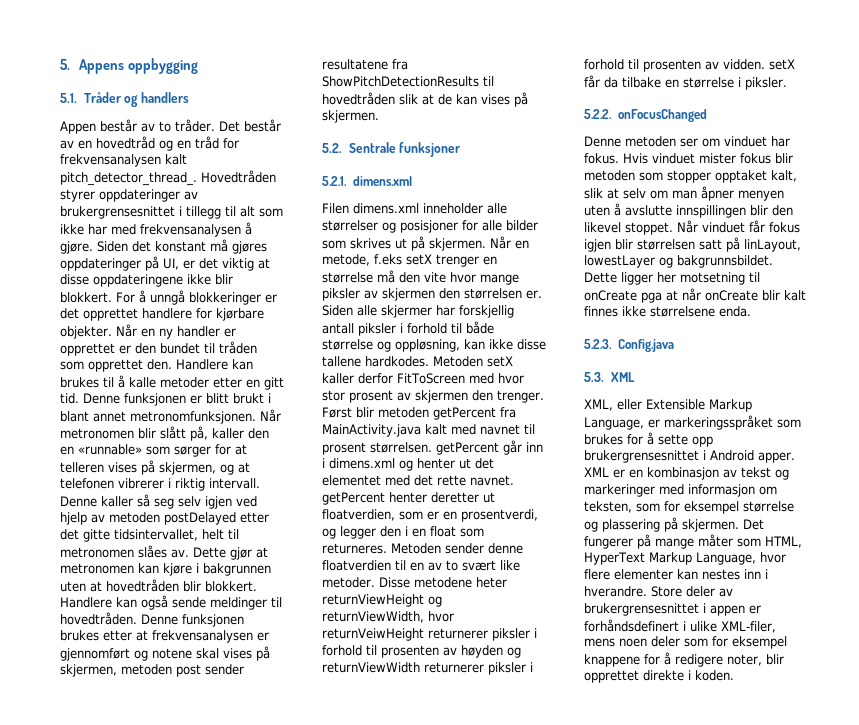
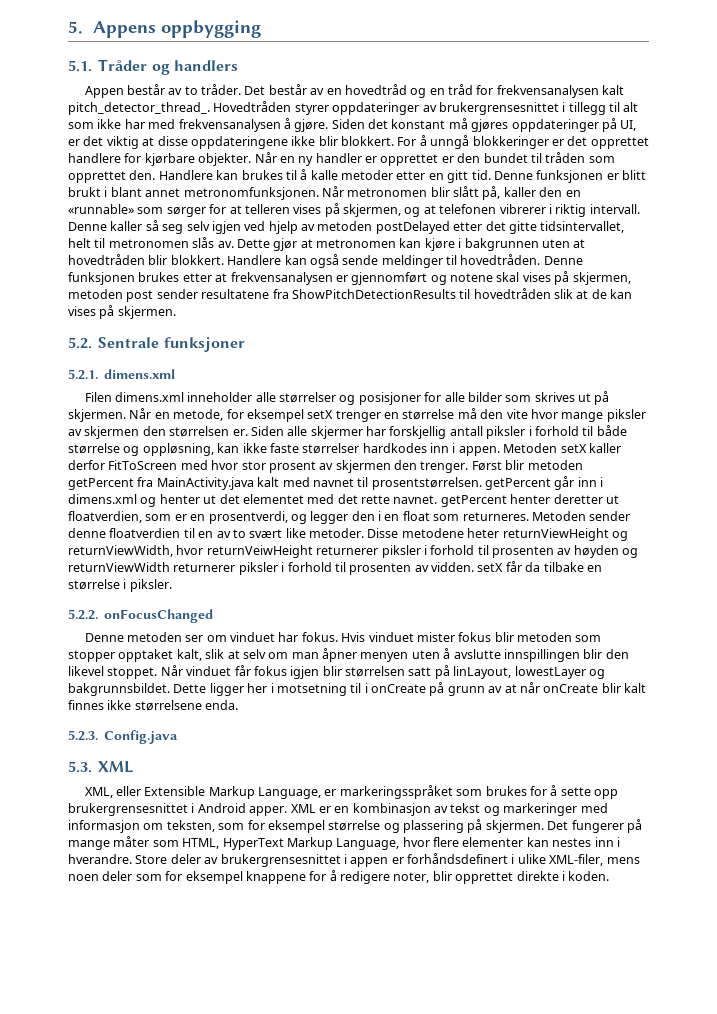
[138,545,167,558] slåes -> [192,237,215,248] slås
[374,254,402,265] f.eks -> [226,409,304,422] for eksempel
[517,339,546,350] [322,356,429,367] disse tallene hardkodes. -> [269,443,500,456] faste størrelser hardkodes inn i appen.
[322,442,432,455] prosent størrelsen. -> [371,477,482,490] prosentstørrelsen.
(676, 277) none -> [270,683,274,693] i
[584,290,662,303] onCreate pga -> [364,682,503,696] i onCreate på grunn av

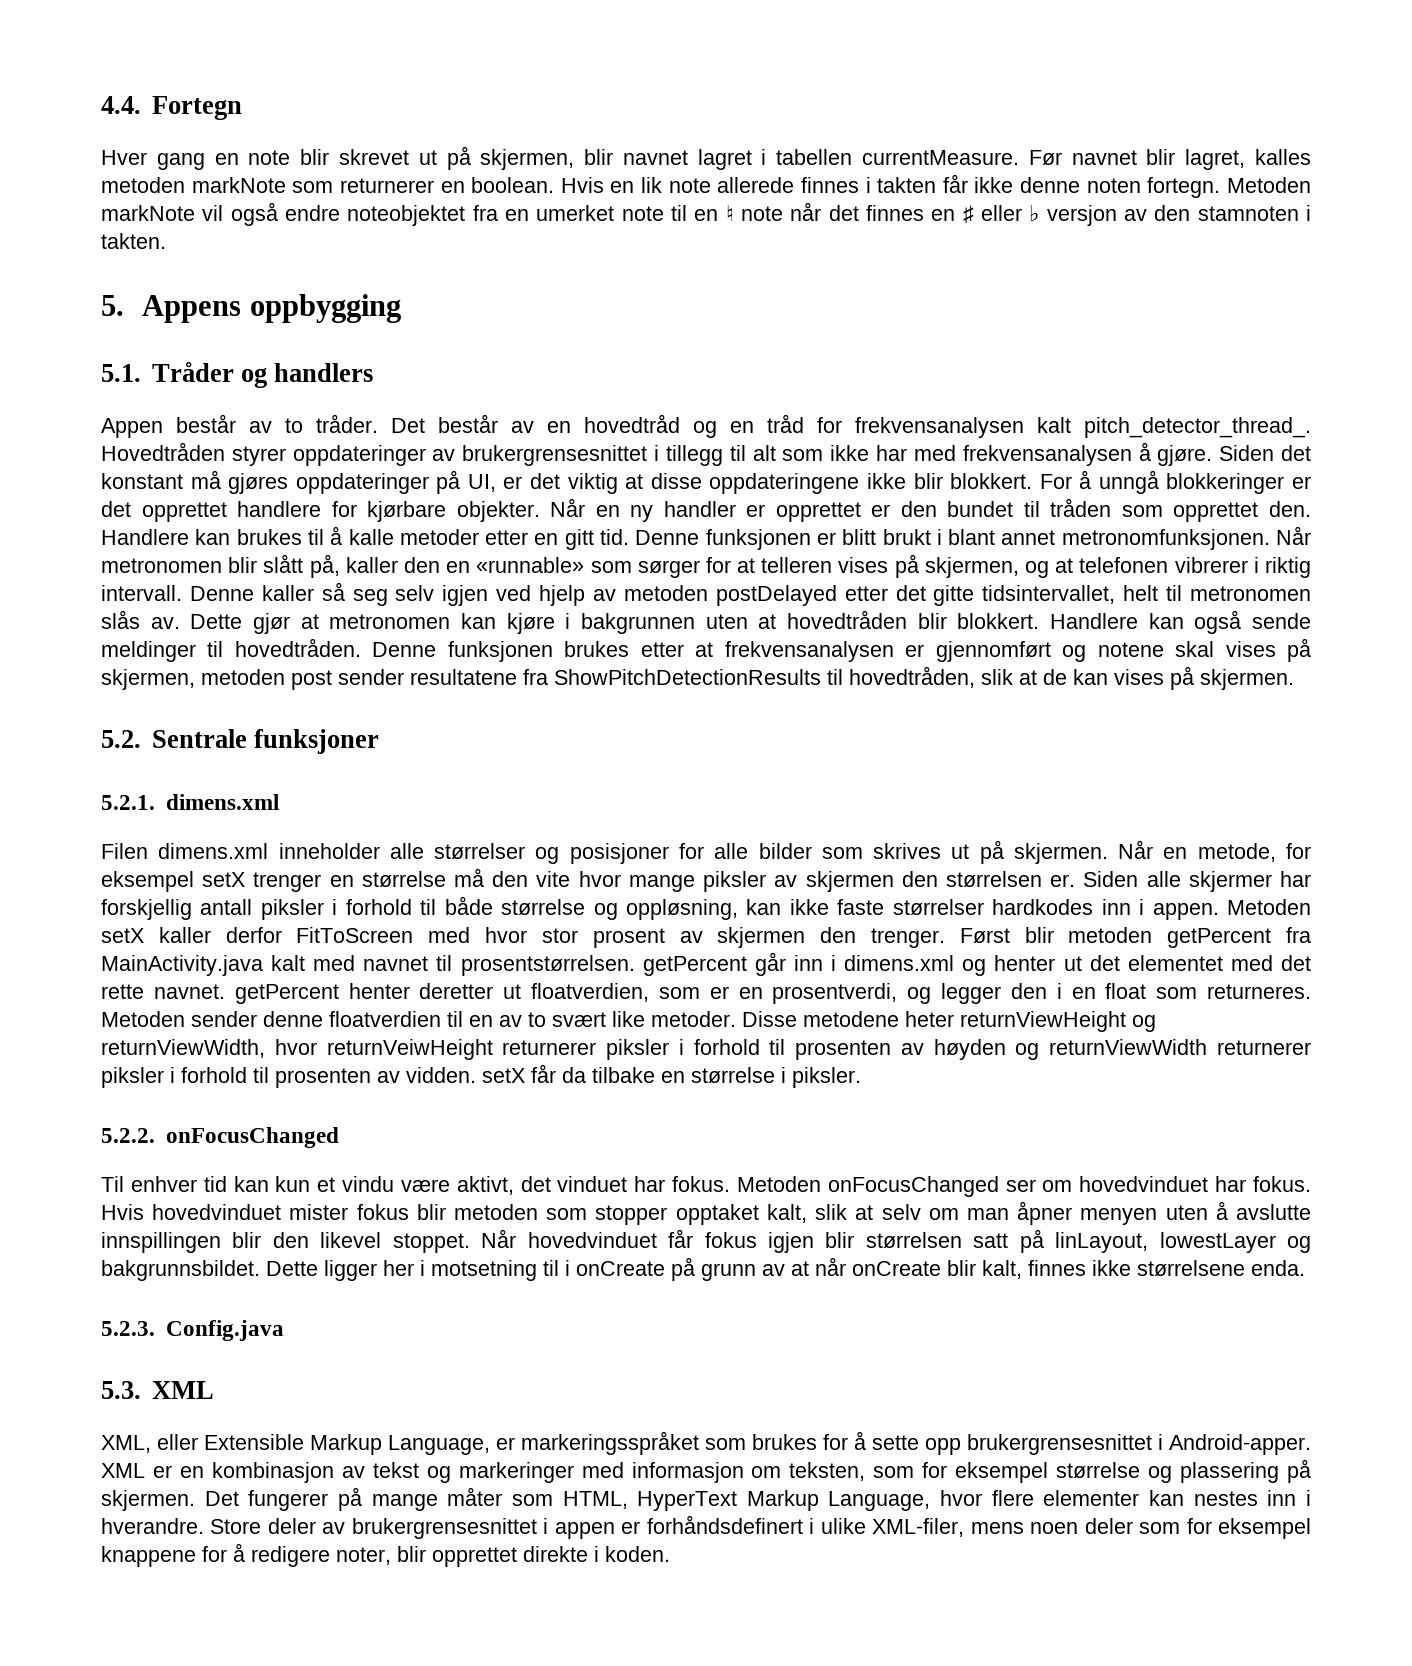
(68, 27) none -> [101,96,242,120] [101,146,1312,170] [101,174,1311,198] [101,202,1312,226] [101,233,166,249] 4.4. Fortegn // Hver gang en note blir skrevet ut på skjermen, blir navnet lagret i tabellen currentMeasure. Før navnet blir lagret, kalles metoden markNote som returnerer en boolean. Hvis en lik note allerede finnes i takten får ikke denne noten fortegn. Metoden markNote vil også endre noteobjektet fra en umerket note til en ♮ note når det finnes en ♯ eller ♭ versjon av den stamnoten i takten. //
[473,288,551,299] hovedtråden -> [849,666,975,688] hovedtråden,
[84,632,414,642] Denne metoden ser om vinduet har fokus. Hvis vinduet -> [101,1176,1312,1197] [101,1204,282,1220] Til enhver tid kan kun et vindu være aktivt, det vinduet har fokus. Metoden onFocusChanged ser om hovedvinduet har fokus. Hvis hovedvinduet
[186,666,232,676] vinduet -> [527,1232,657,1248] hovedvinduet
[624,683,646,693] kalt -> [982,1260,1022,1279] kalt,
[197,803,288,816] Android apper. -> [1169,1434,1311,1455] Android-apper.

